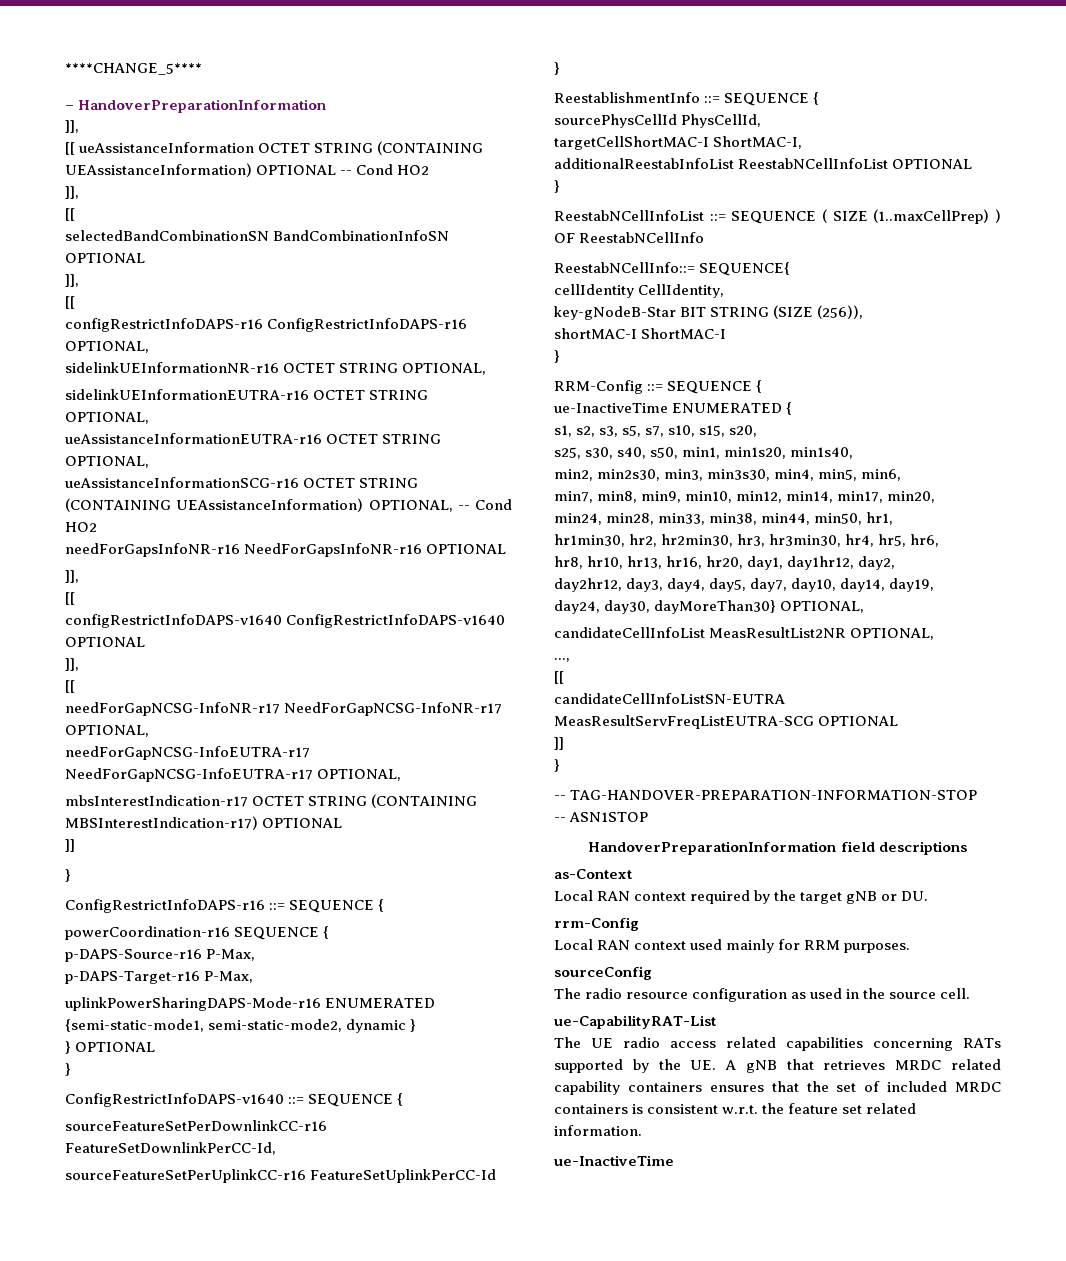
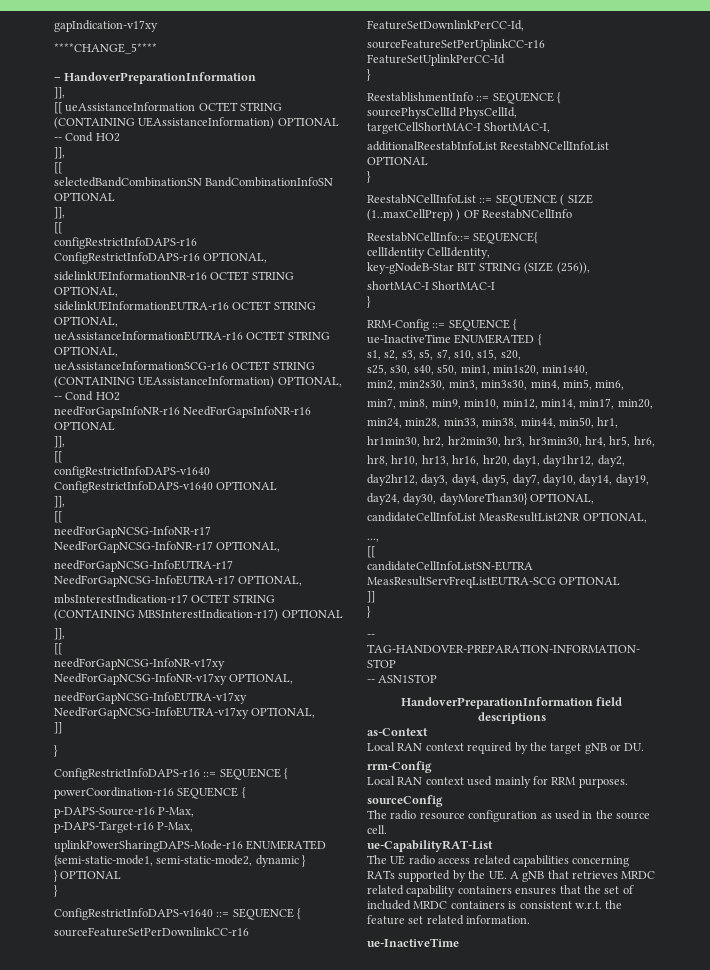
(65, 69) none -> [54,20,158,32] gapIndication-v17xy //
(343, 823) none -> [54,628,65,640] [54,643,63,655] [54,658,225,670] [54,673,294,685] [54,692,247,704] [54,707,316,719] // ]], // [[ // needForGapNCSG-InfoNR-v17xy NeedForGapNCSG-InfoNR-v17xy OPTIONAL, // needForGapNCSG-InfoEUTRA-v17xy NeedForGapNCSG-InfoEUTRA-v17xy OPTIONAL,

